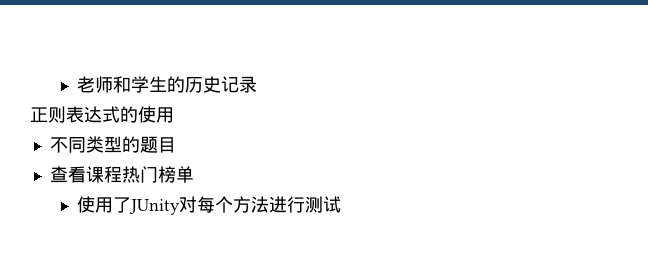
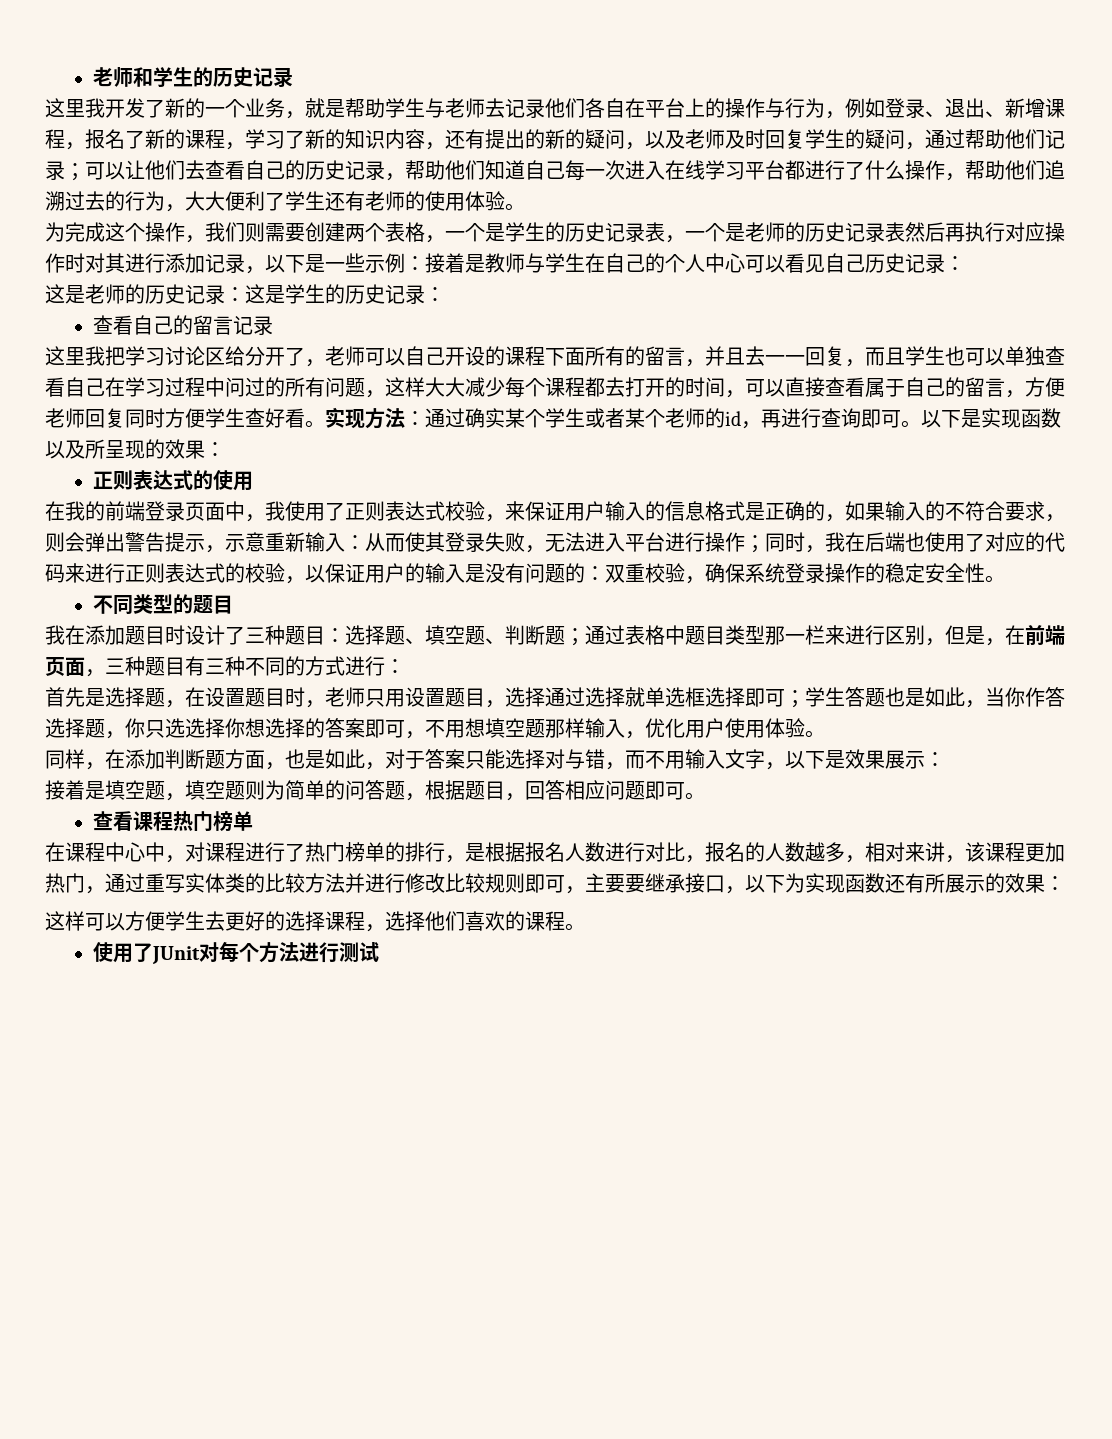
[30,106,174,123] [49,136,176,153] [49,166,194,183] [77,196,181,215] 正则表达式的使用 // 不同类型的题目 // 查看课程热门榜单 // 使用了JUnity -> [45,98,1065,119] [45,129,1065,150] [45,160,1065,181] [45,191,525,212] [45,222,1065,243] [45,253,965,274] [45,284,445,304] [92,315,273,335] [45,346,1065,367] [45,377,1065,398] [45,407,1061,429] [45,439,225,459] [92,470,253,491] [45,501,1065,522] [45,532,1065,553] [45,563,1005,584] [92,594,233,615] [45,625,1065,646] [45,656,405,677] [45,687,1065,708] [45,718,825,739] [45,749,945,770] [45,780,705,801] [92,811,253,831] [45,842,1065,863] [45,873,1065,894] [45,911,585,932] [92,942,200,964] 这里我开发了新的一个业务，就是帮助学生与老师去记录他们各自在平台上的操作与行为，例如登录、退出、新增课程，报名了新的课程，学习了新的知识内容，还有提出的新的疑问，以及老师及时回复学生的疑问，通过帮助他们记录；可以让他们去查看自己的历史记录，帮助他们知道自己每一次进入在线学习平台都进行了什么操作，帮助他们追溯过去的行为，大大便利了学生还有老师的使用体验。 // 为完成这个操作，我们则需要创建两个表格，一个是学生的历史记录表，一个是老师的历史记录表然后再执行对应操作时对其进行添加记录，以下是一些示例：接着是教师与学生在自己的个人中心可以看见自己历史记录： // 这是老师的历史记录：这是学生的历史记录： // 查看自己的留言记录 // 这里我把学习讨论区给分开了，老师可以自己开设的课程下面所有的留言，并且去一一回复，而且学生也可以单独查看自己在学习过程中问过的所有问题，这样大大减少每个课程都去打开的时间，可以直接查看属于自己的留言，方便老师回复同时方便学生查好看。实现方法：通过确实某个学生或者某个老师的id，再进行查询即可。以下是实现函数以及所呈现的效果： // 正则表达式的使用 // 在我的前端登录页面中，我使用了正则表达式校验，来保证用户输入的信息格式是正确的，如果输入的不符合要求，则会弹出警告提示，示意重新输入：从而使其登录失败，无法进入平台进行操作；同时，我在后端也使用了对应的代码来进行正则表达式的校验，以保证用户的输入是没有问题的：双重校验，确保系统登录操作的稳定安全性。 // 不同类型的题目 // 我在添加题目时设计了三种题目：选择题、填空题、判断题；通过表格中题目类型那一栏来进行区别，但是，在前端页面，三种题目有三种不同的方式进行： // 首先是选择题，在设置题目时，老师只用设置题目，选择通过选择就单选框选择即可；学生答题也是如此，当你作答选择题，你只选选择你想选择的答案即可，不用想填空题那样输入，优化用户使用体验。 // 同样，在添加判断题方面，也是如此，对于答案只能选择对与错，而不用输入文字，以下是效果展示： // 接着是填空题，填空题则为简单的问答题，根据题目，回答相应问题即可。 // 查看课程热门榜单 // 在课程中心中，对课程进行了热门榜单的排行，是根据报名人数进行对比，报名的人数越多，相对来讲，该课程更加热门，通过重写实体类的比较方法并进行修改比较规则即可，主要要继承接口，以下为实现函数还有所展示的效果： // 这样可以方便学生去更好的选择课程，选择他们喜欢的课程。 // 使用了JUnit

